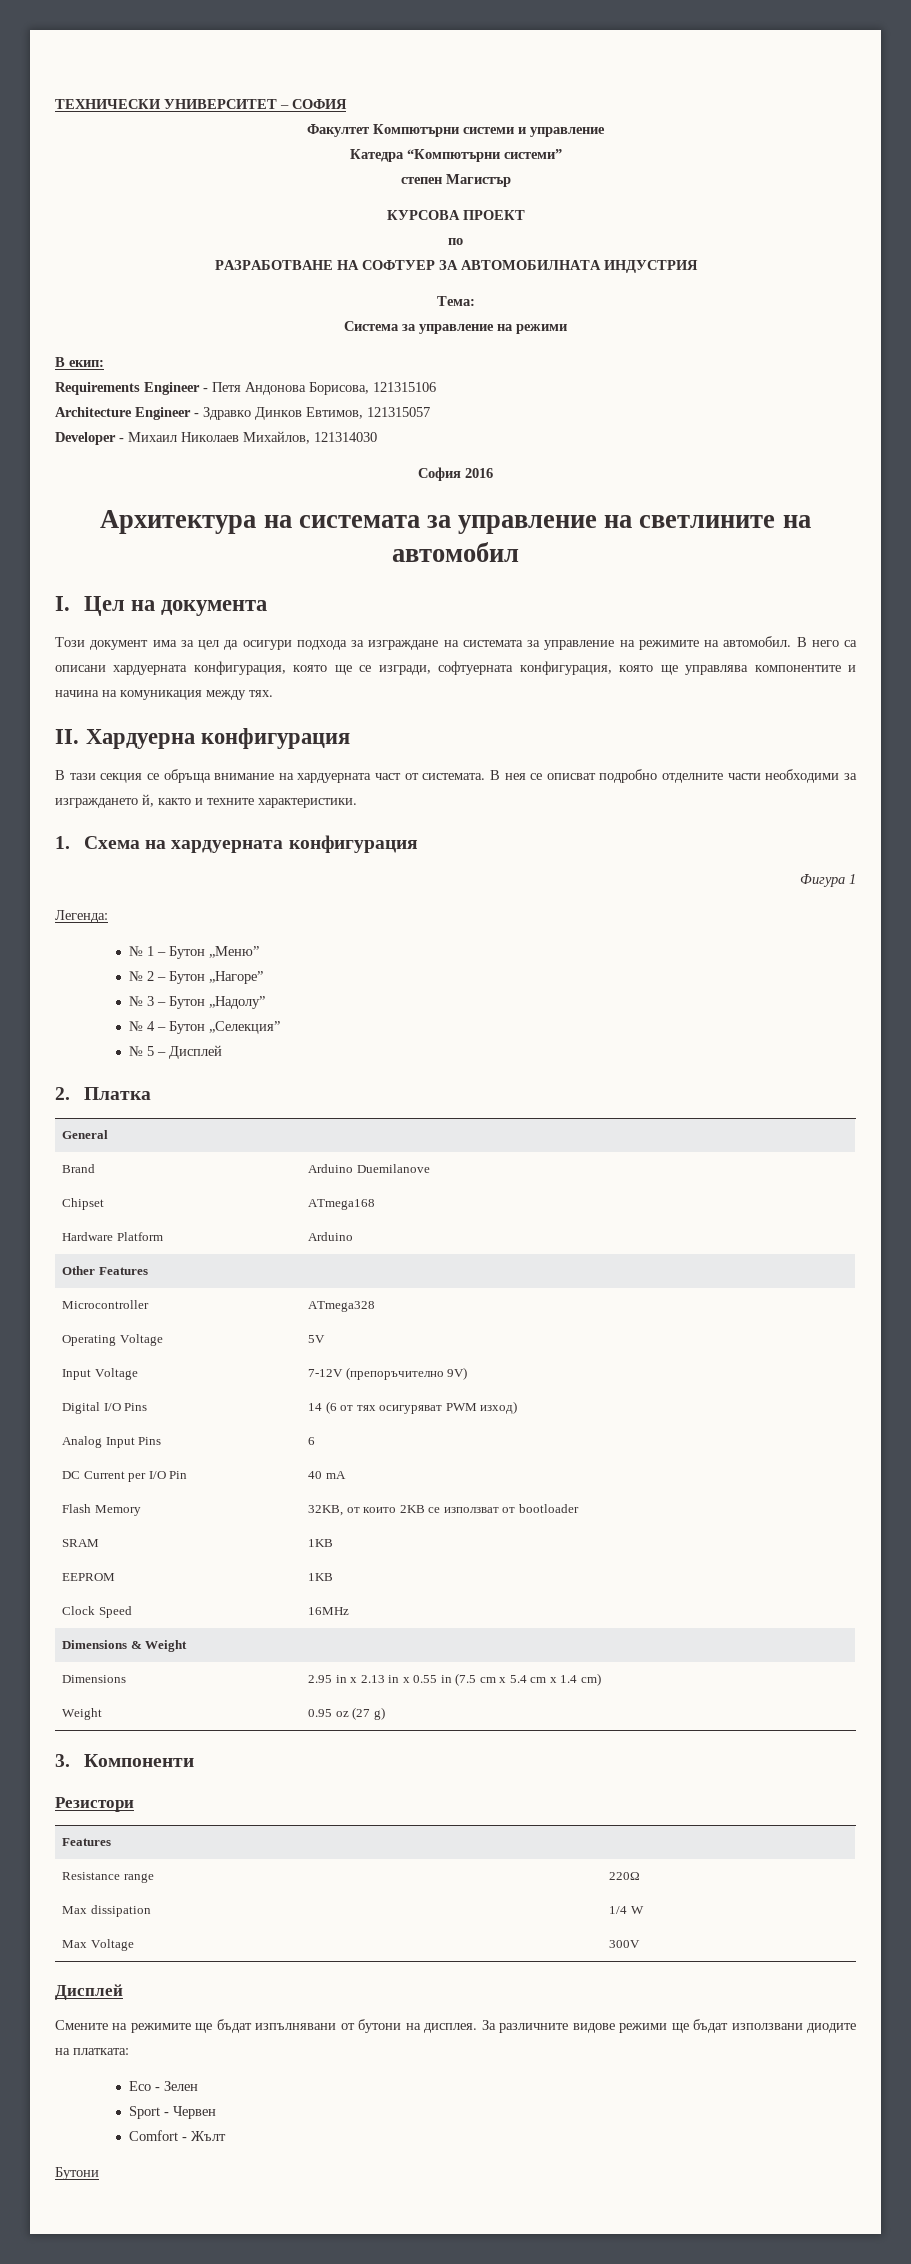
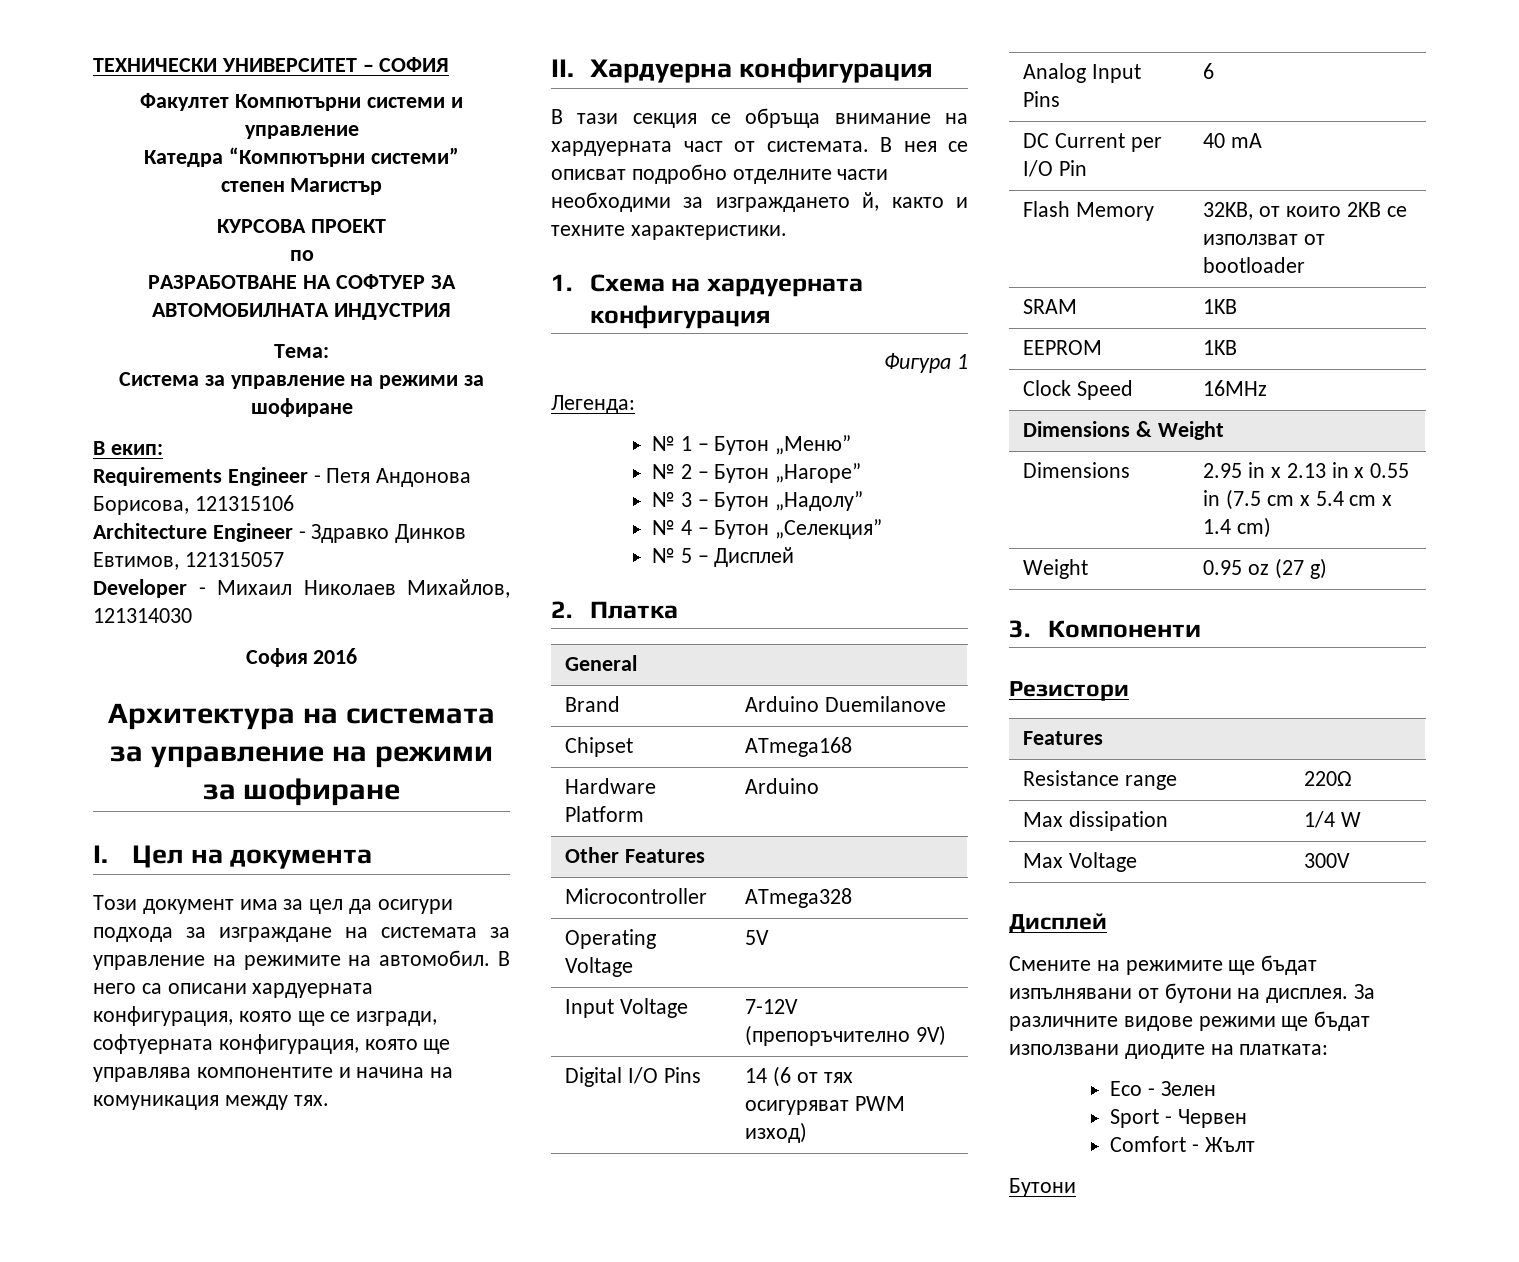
(567, 329) none -> [464,375,485,386] [250,398,353,417] за шофиране
[639,515,811,528] [392,542,519,562] светлините на автомобил -> [374,746,493,768] [202,778,401,806] режими за шофиране

